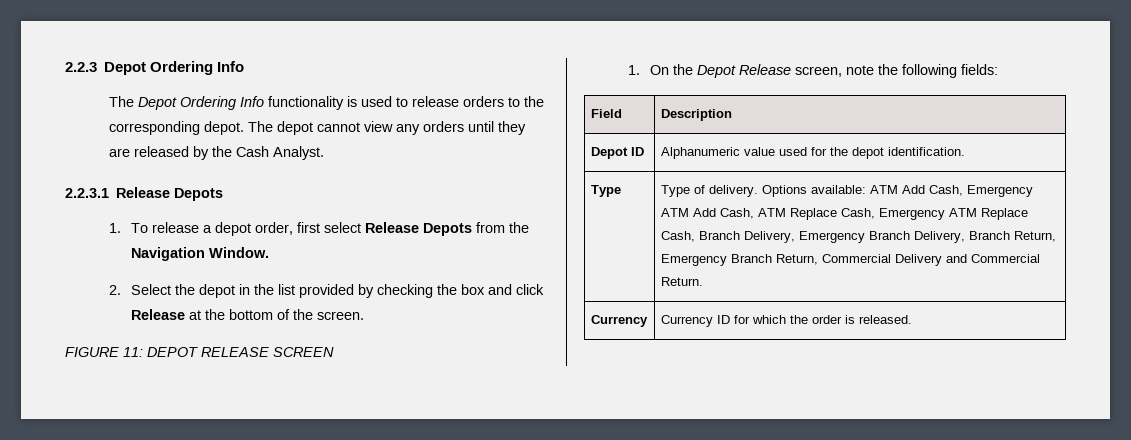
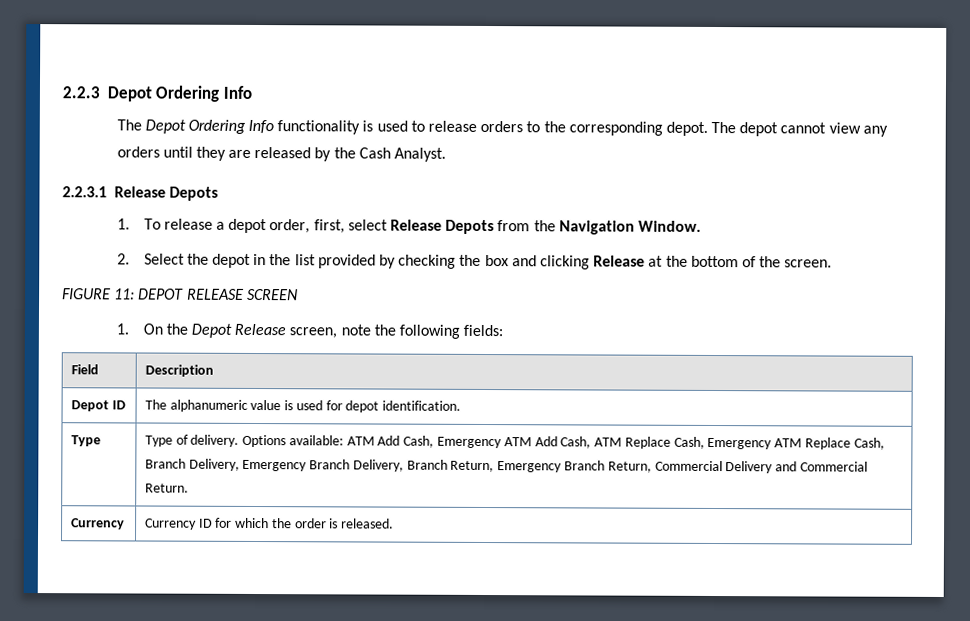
[297,222,321,233] first -> [313,219,345,234] first,
[516,284,545,295] click -> [539,255,590,270] clicking
[660,147,775,159] Alphanumeric value -> [144,399,294,412] The alphanumeric value is
[829,147,848,156] the -> (343, 405) none

